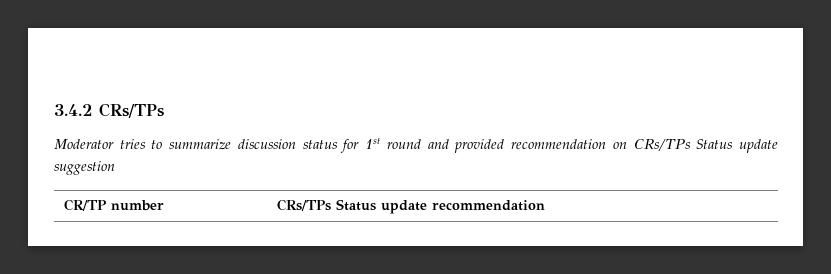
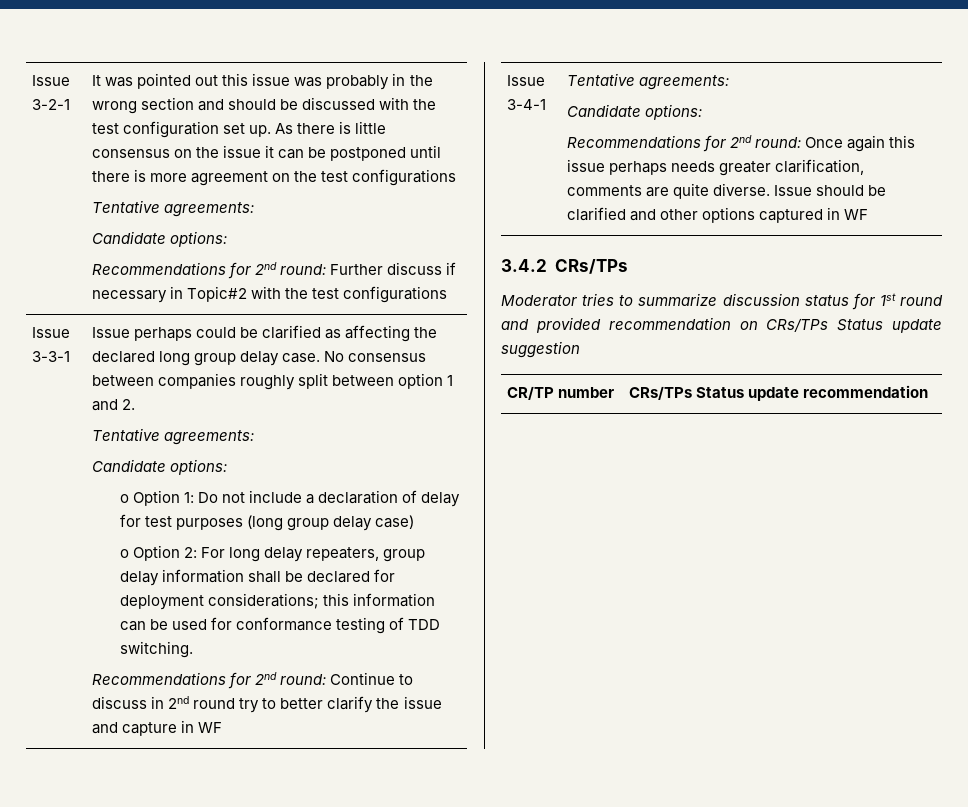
(54, 110) none -> [32,75,71,86] [32,99,71,110] [92,73,433,90] [92,97,437,114] [92,121,387,138] [92,145,442,161] [92,169,457,186] [92,200,255,217] [92,231,228,247] [92,262,457,279] [92,286,448,303] [32,327,71,338] [32,351,71,362] [92,325,438,342] [92,351,427,366] [92,373,454,390] [92,399,136,411] [92,428,255,445] [92,459,228,475] [119,490,461,507] [119,514,414,531] [119,545,426,562] [119,569,395,586] [119,593,435,610] [119,617,441,634] [119,641,193,658] [92,672,414,689] [92,696,442,713] [92,720,223,736] [507,75,546,86] [507,99,547,110] [567,73,730,90] [567,104,703,120] [567,135,916,152] [567,159,865,176] [567,183,887,199] [567,207,869,223] Issue 3-2-1 | It was pointed out this issue was probably in the wrong section and should be discussed with the test configuration set up. As there is little consensus on the issue it can be postponed until there is more agreement on the test configurations // Tentative agreements: // Candidate options: // Recommendations for 2nd round: Further discuss if necessary in Topic#2 with the test configurations // Issue 3-3-1 | Issue perhaps could be clarified as affecting the declared long group delay case. No consensus between companies roughly split between option 1 and 2. // Tentative agreements: // Candidate options: // o Option 1: Do not include a declaration of delay for test purposes (long group delay case) // o Option 2: For long delay repeaters, group delay information shall be declared for deployment considerations; this information can be used for conformance testing of TDD switching. // Recommendations for 2nd round: Continue to discuss in 2nd round try to better clarify the issue and capture in WF // Issue 3-4-1 | Tentative agreements: // Candidate options: // Recommendations for 2nd round: Once again this issue perhaps needs greater clarification, comments are quite diverse. Issue should be clarified and other options captured in WF //

